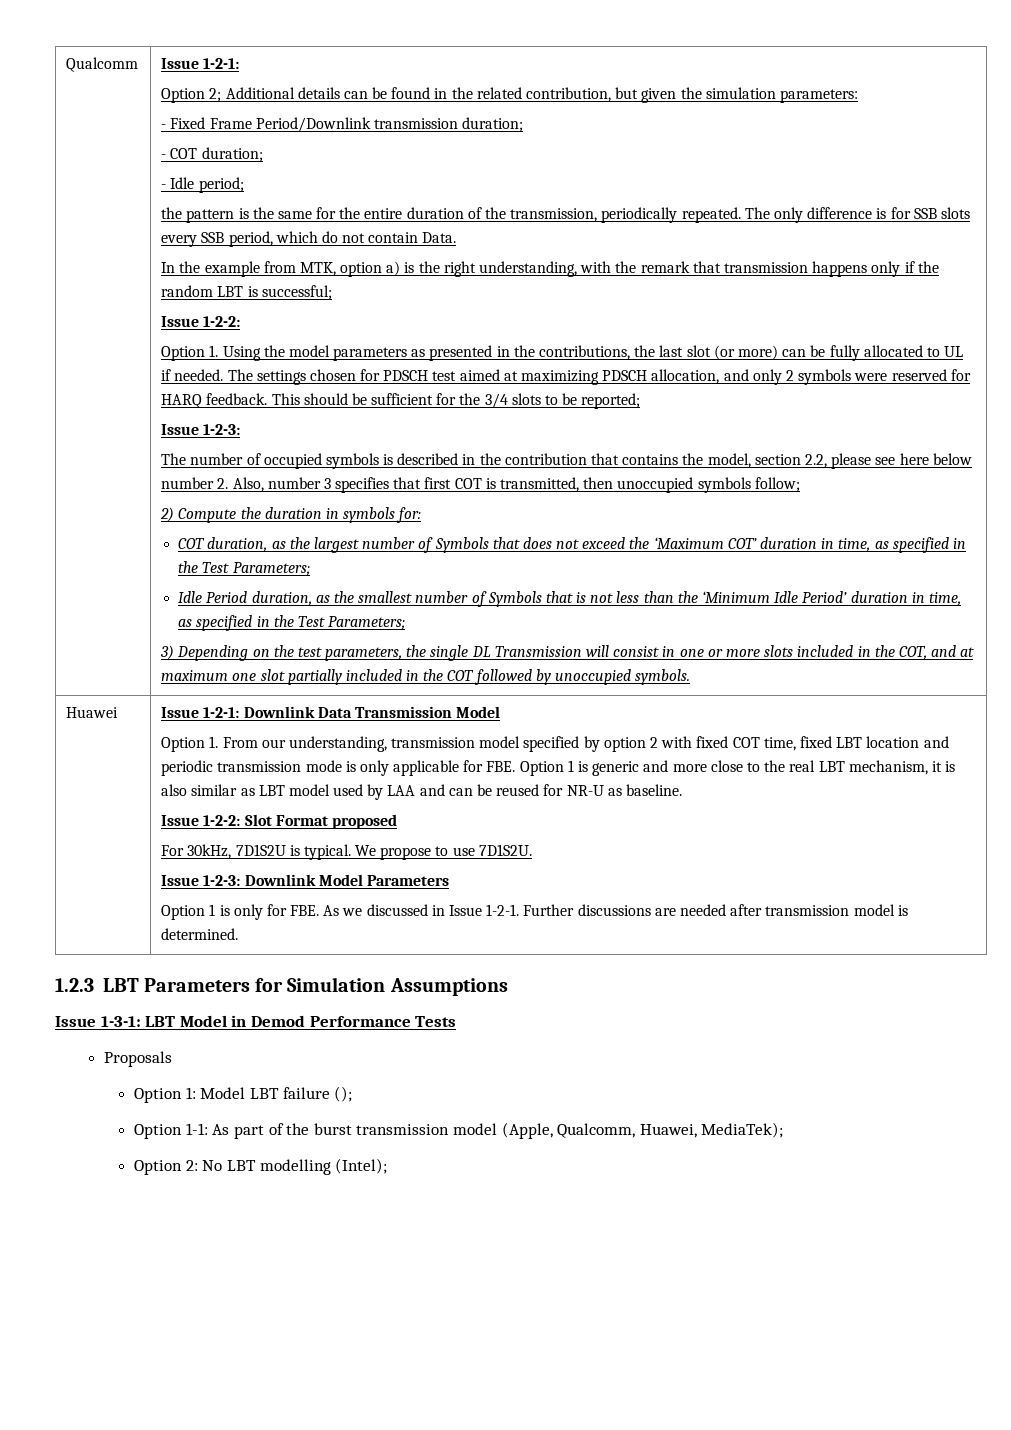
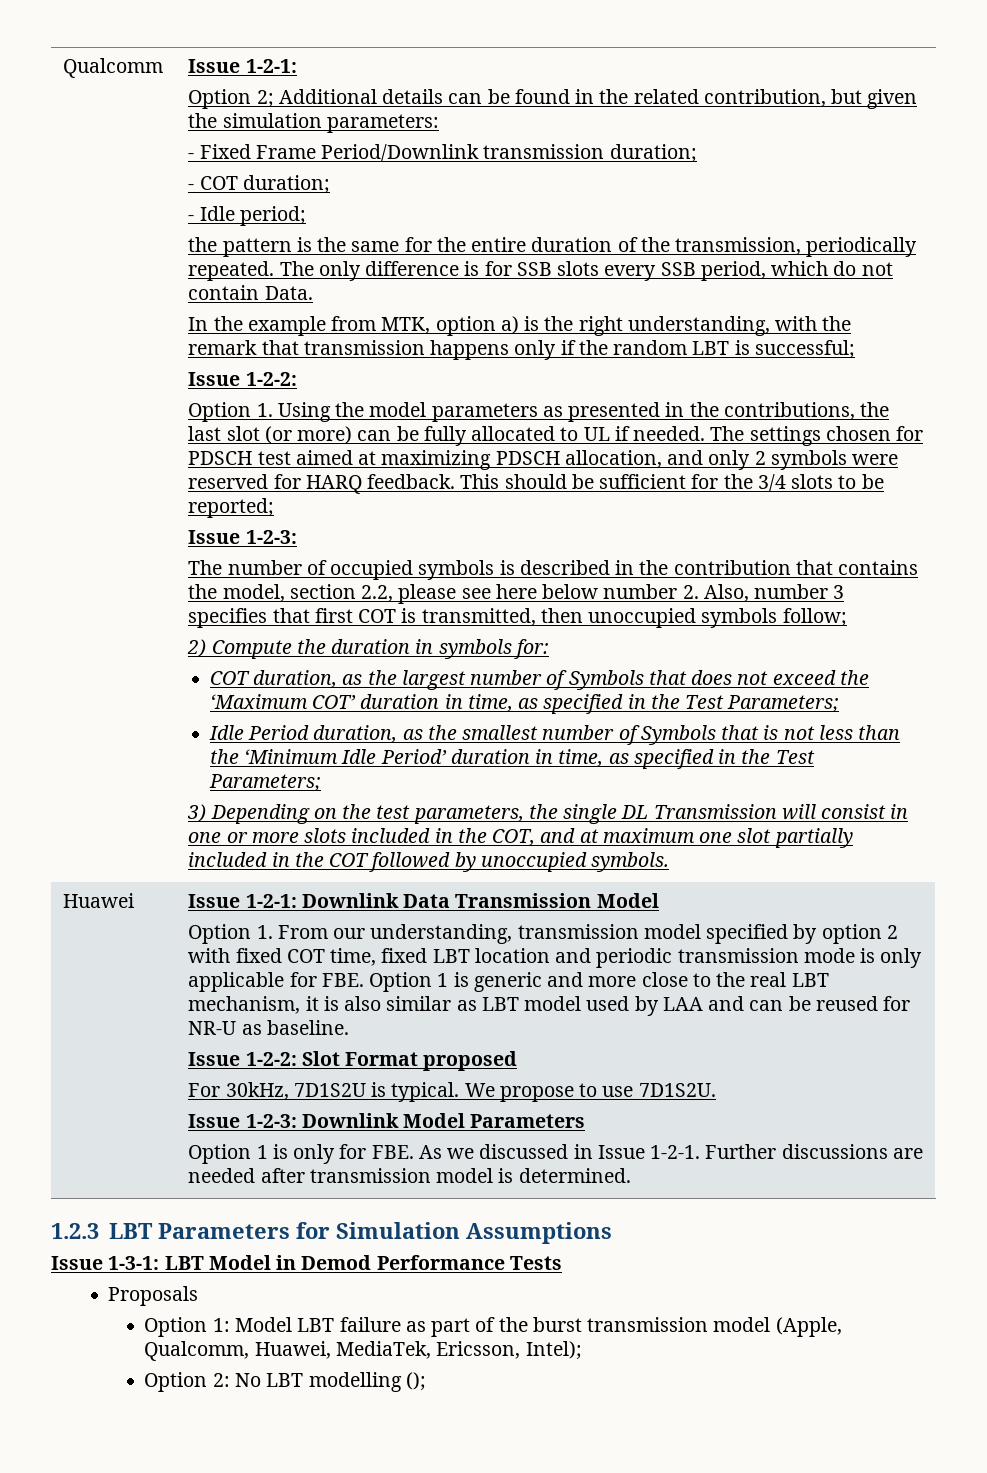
[334,1086,353,1102] [134,1123,230,1139] (); // Option 1-1: As -> [405,1321,426,1332] as
[701,1122,784,1138] MediaTek); -> [336,1341,582,1360] MediaTek, Ericsson, Intel);
[335,1158,388,1174] (Intel); -> [405,1372,426,1391] ();

